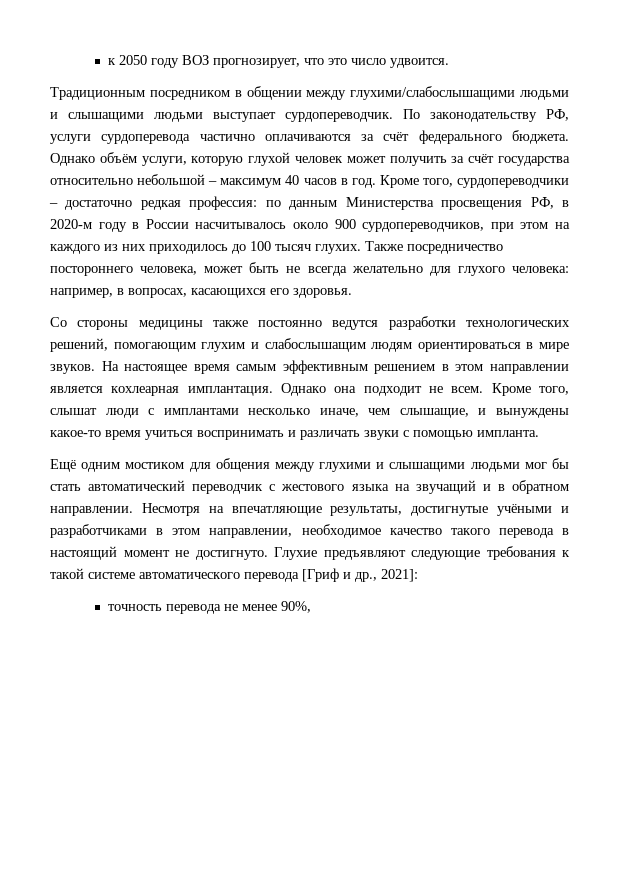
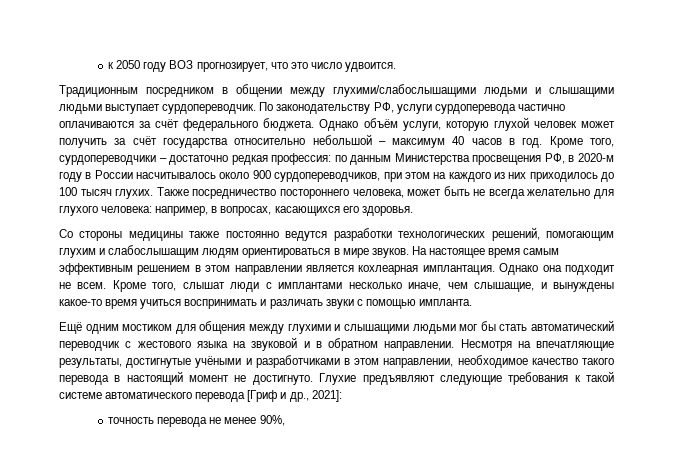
[415,480,476,494] звучащий -> [251,337,298,351] звуковой

